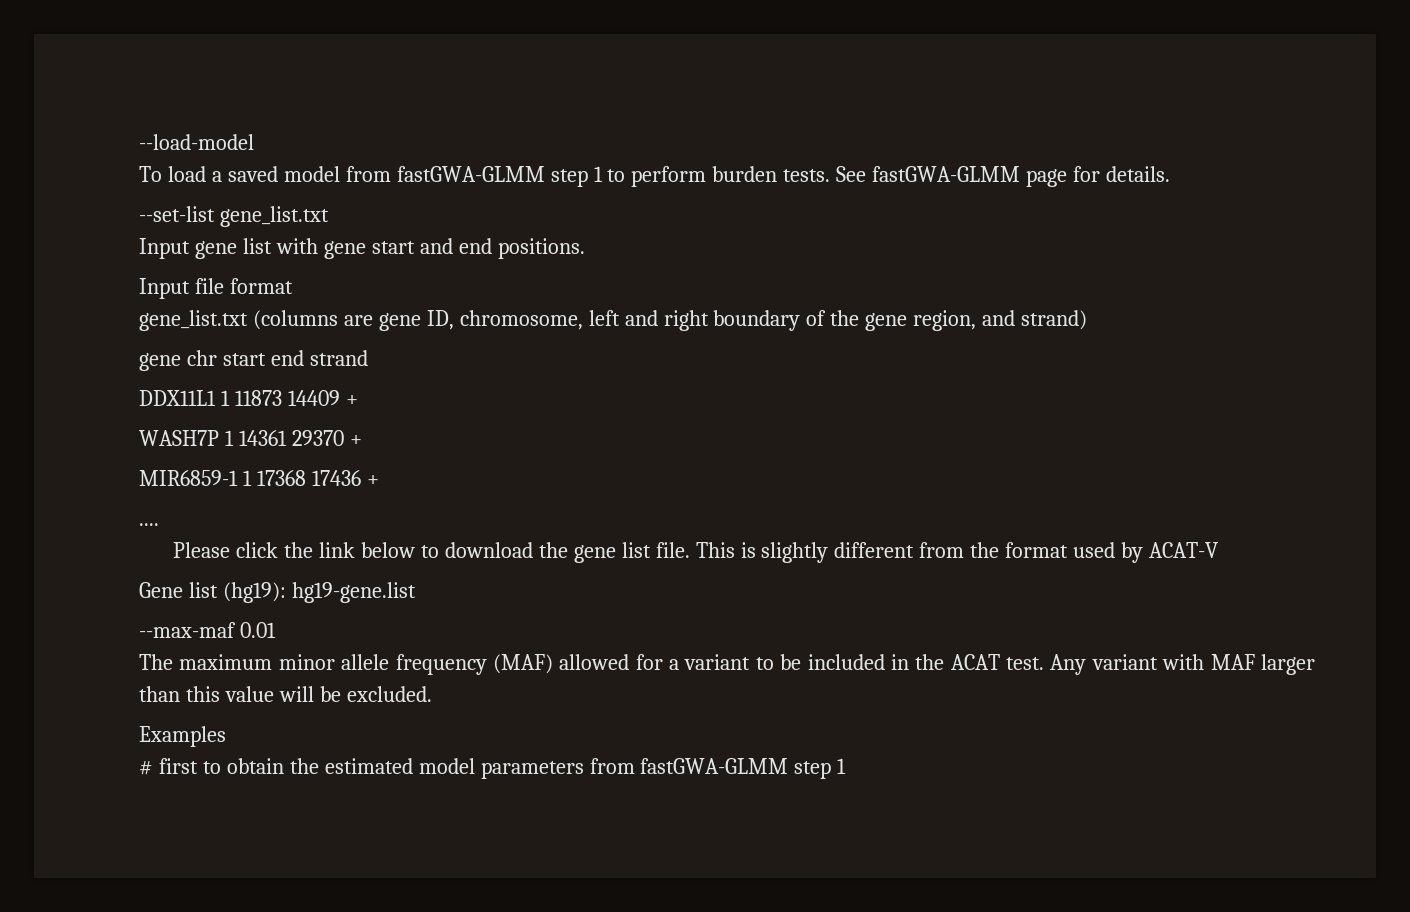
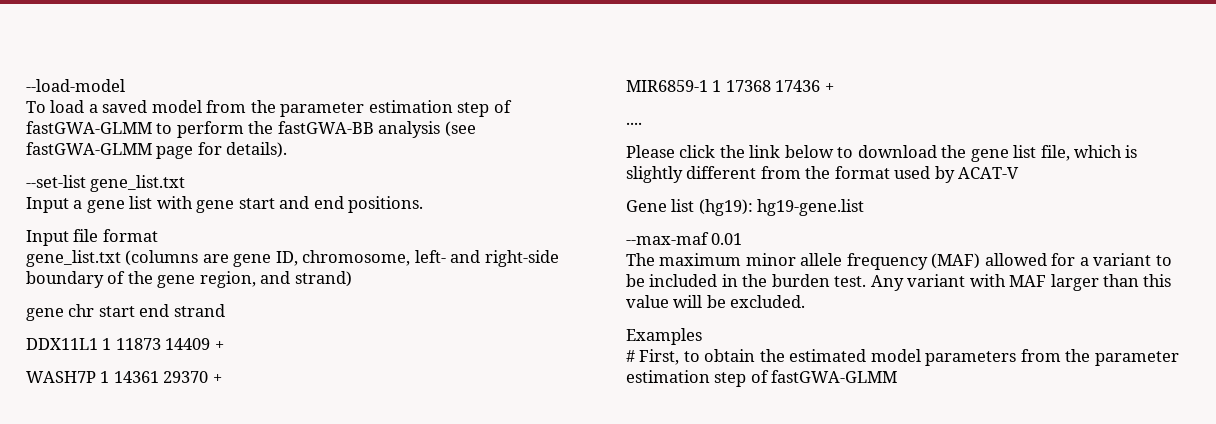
[396,166,867,187] fastGWA-GLMM step 1 to perform burden tests. See -> [250,100,512,117] [26,121,476,138] the parameter estimation step of fastGWA-GLMM to perform the fastGWA-BB analysis (see
[1105,166,1170,182] details. -> [226,142,288,158] details).
(190, 248) none -> [73,200,83,209] a
[588,310,709,331] left and right -> [414,250,559,267] left- and right-side
[655,542,735,558] file. This -> [1040,145,1123,161] file, which
[950,654,1000,670] ACAT -> [771,274,830,287] burden
[158,758,198,774] first -> [639,349,680,365] First,
[640,758,847,779] fastGWA-GLMM step 1 -> [1065,349,1179,366] [626,370,898,387] the parameter estimation step of fastGWA-GLMM

